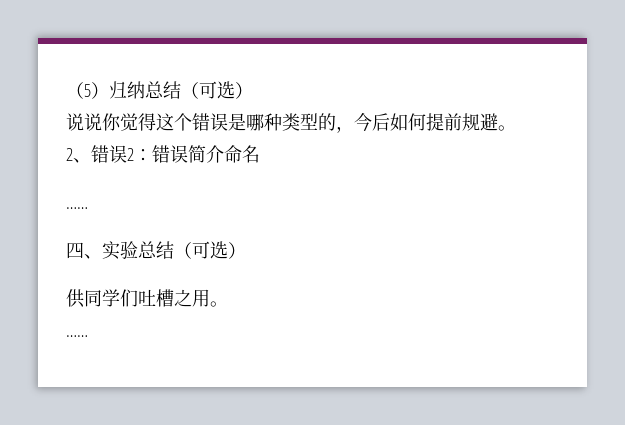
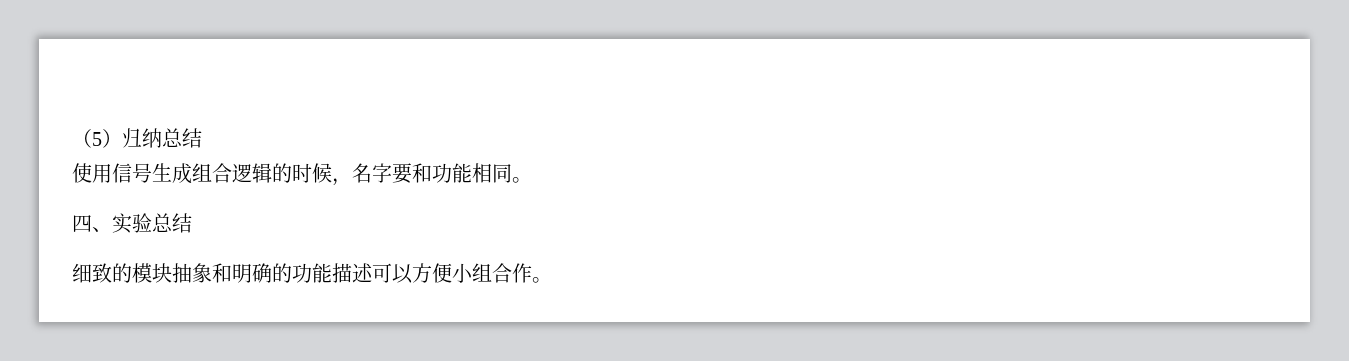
[181,81,253,99] [66,113,516,133] [66,145,260,163] [66,207,88,209] [66,241,246,260] [66,289,228,308] [66,335,88,337] （可选） // 说说你觉得这个错误是哪种类型的，今后如何提前规避。 // 2、错误2：错误简介命名 // …… // 四、实验总结（可选） // 供同学们吐槽之用。 // …… -> [72,163,532,186] [72,213,192,234] [72,263,552,284] // 使用信号生成组合逻辑的时候，名字要和功能相同。 // 四、实验总结 // 细致的模块抽象和明确的功能描述可以方便小组合作。

